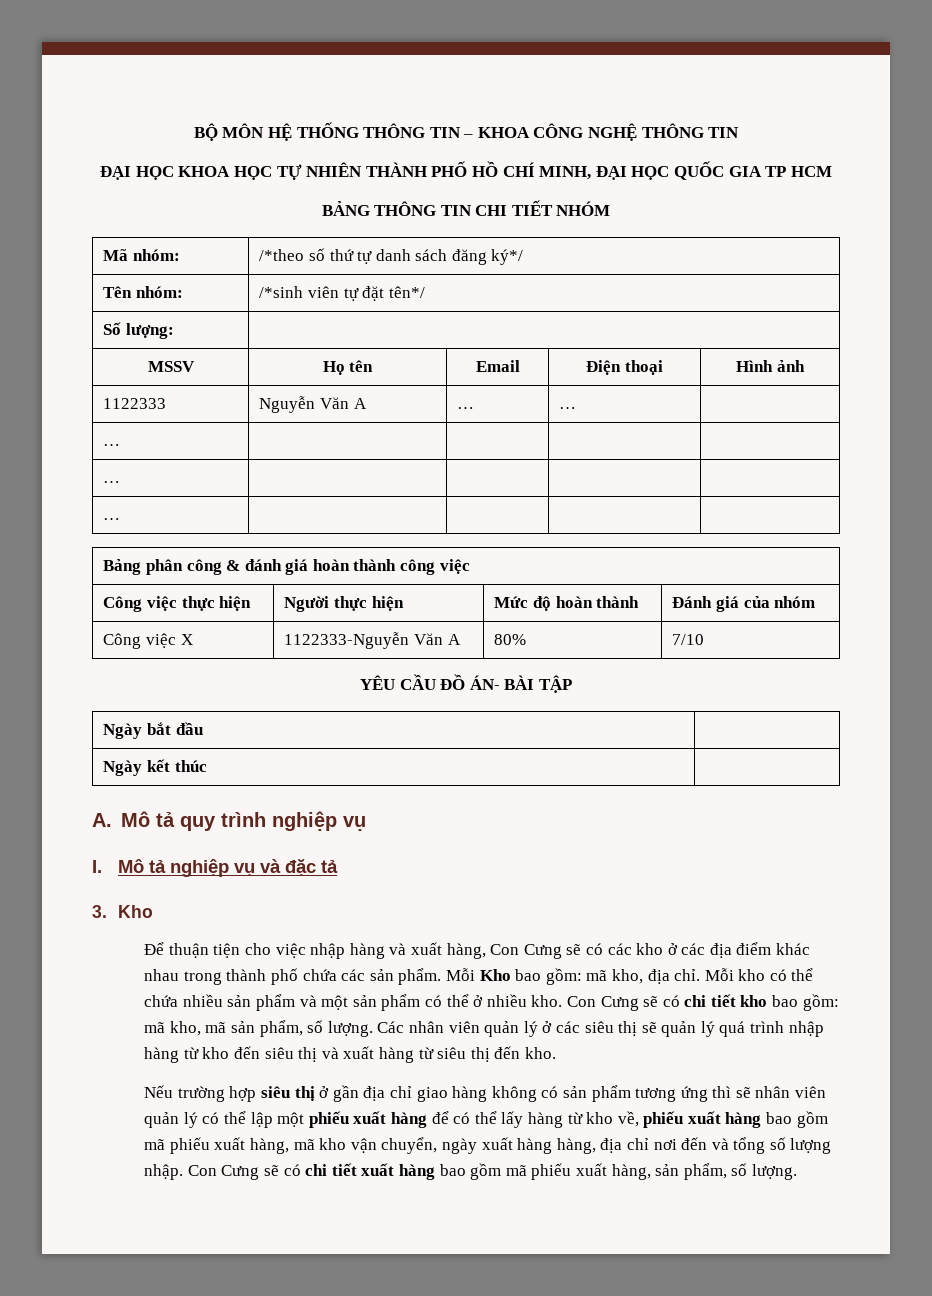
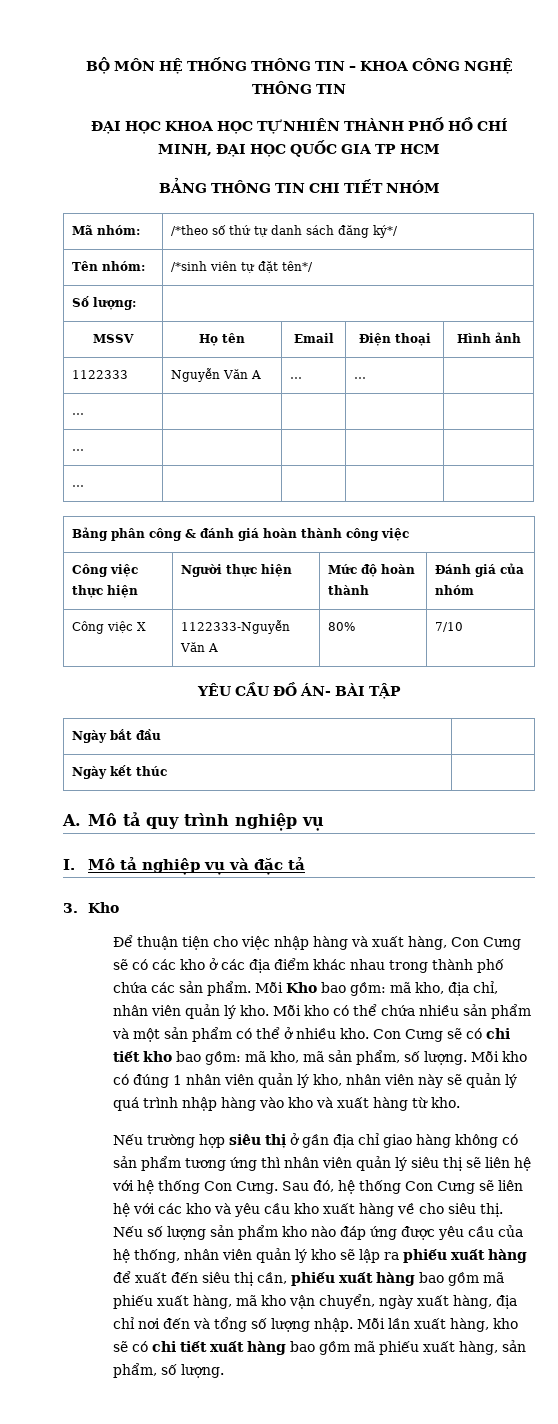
[674,969,701,981] chỉ. -> [472,981,498,994] [112,1004,269,1019] chỉ, nhân viên quản lý kho.
[377,1021,638,1037] Các nhân viên quản lý ở các siêu thị -> [470,1051,527,1062] [112,1073,443,1088] Mỗi kho có đúng 1 nhân viên quản lý kho, nhân viên này
[183,1046,318,1062] từ kho đến siêu thị -> [258,1097,313,1108] vào kho
[437,1046,521,1062] siêu thị đến -> (428, 1102) none
[735,1086,827,1098] [144,1111,639,1128] sẽ nhân viên quản lý có thể lập một phiếu xuất hàng để có thể lấy hàng từ kho về, -> [283,1156,531,1171] [111,1180,523,1194] [112,1203,503,1217] [112,1225,523,1240] [112,1248,527,1263] [112,1271,287,1286] nhân viên quản lý siêu thị sẽ liên hệ với hệ thống Con Cưng. Sau đó, hệ thống Con Cưng sẽ liên hệ với các kho và yêu cầu kho xuất hàng về cho siêu thị. Nếu số lượng sản phẩm kho nào đáp ứng được yêu cầu của hệ thống, nhân viên quản lý kho sẽ lập ra phiếu xuất hàng để xuất đến siêu thị cần,
[517,1138,553,1154] hàng -> (449, 1300) none
[187,1165,260,1180] Con Cưng -> [356,1318,518,1332] Mỗi lần xuất hàng, kho

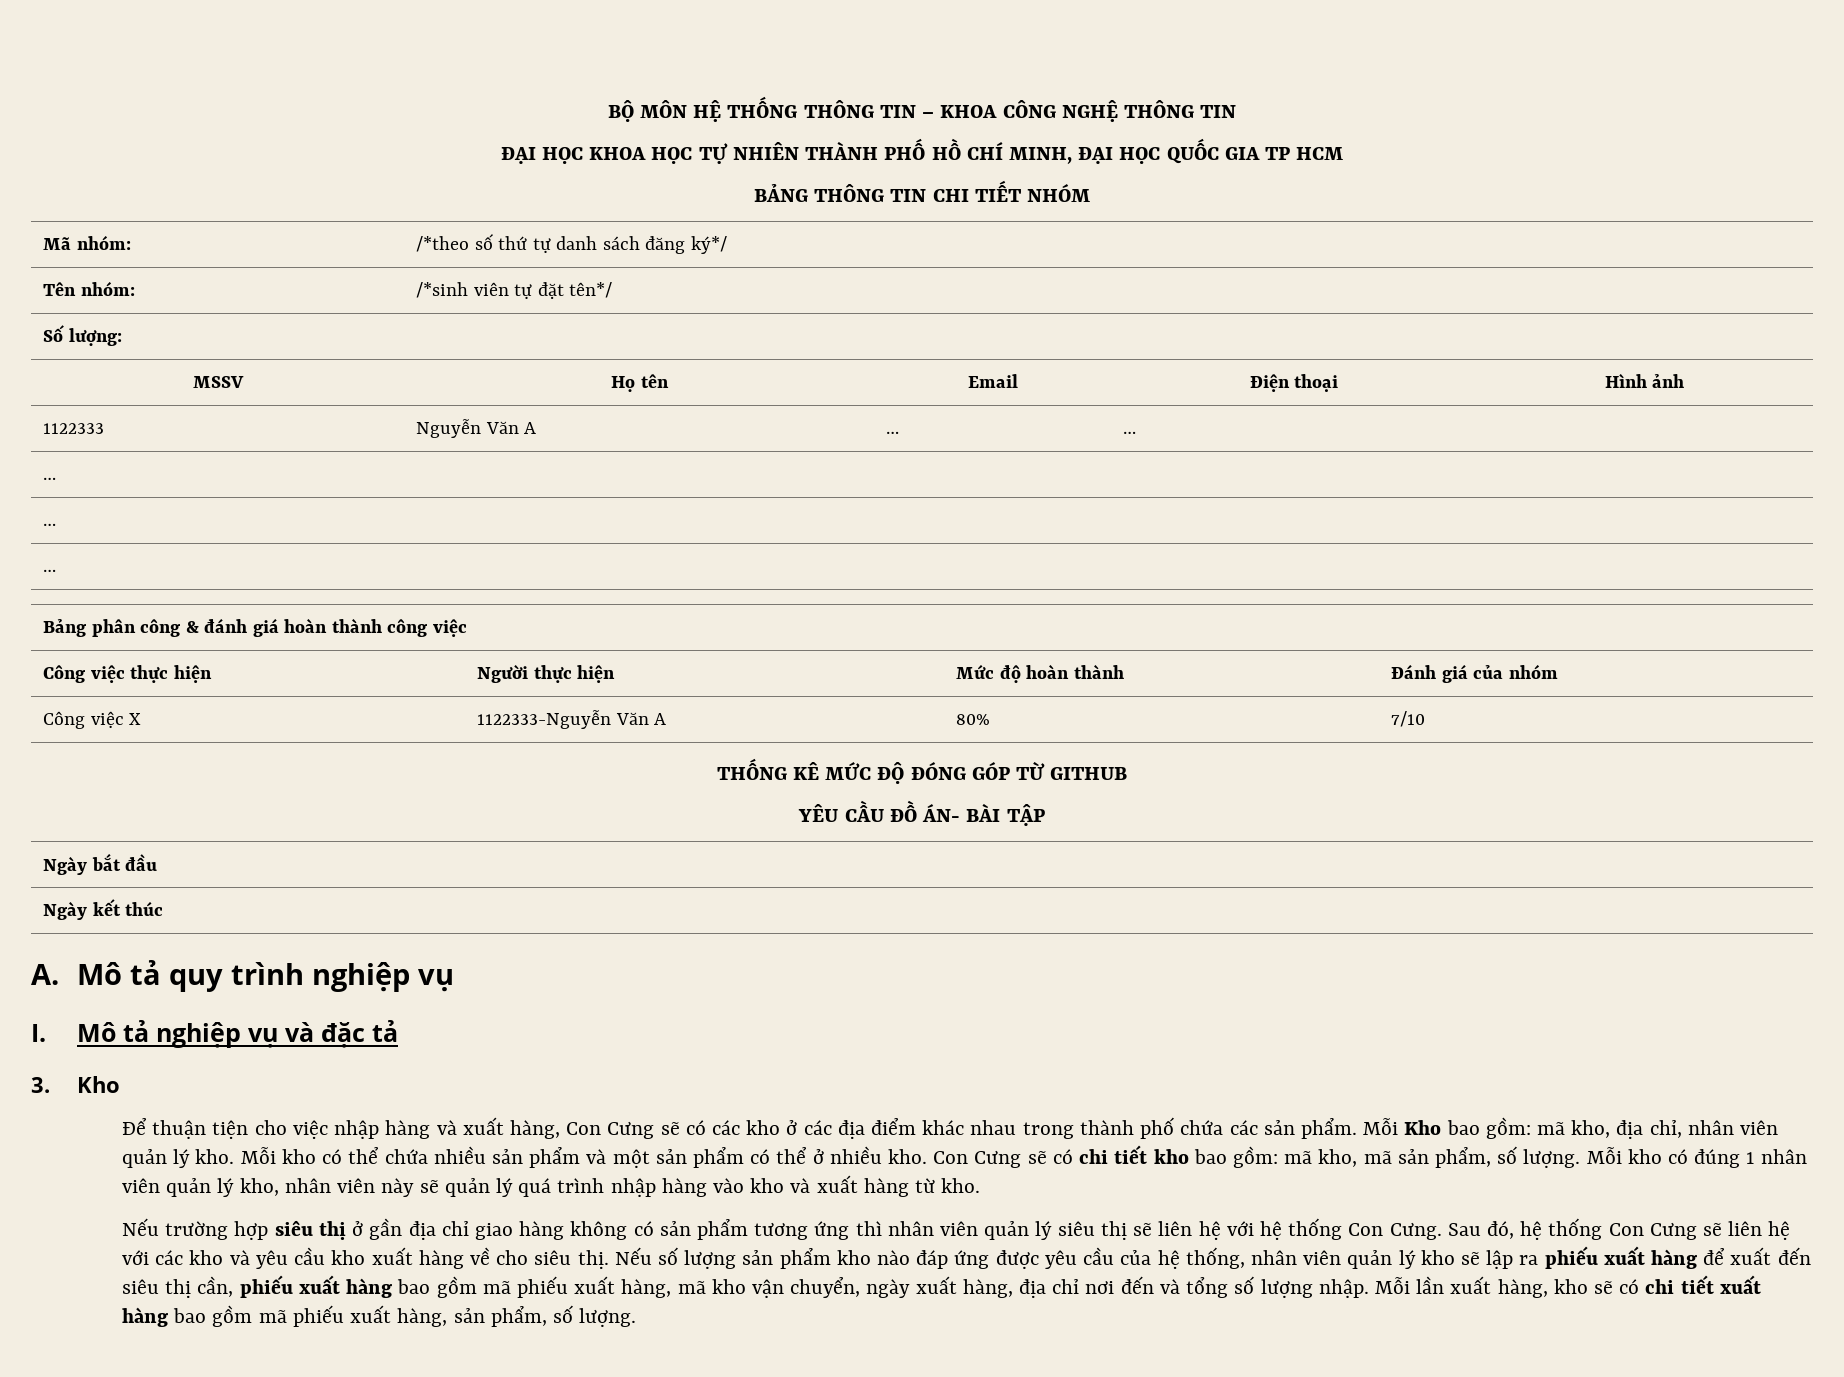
(463, 627) none -> [716,758,1128,784] // THỐNG KÊ MỨC ĐỘ ĐÓNG GÓP TỪ GITHUB

